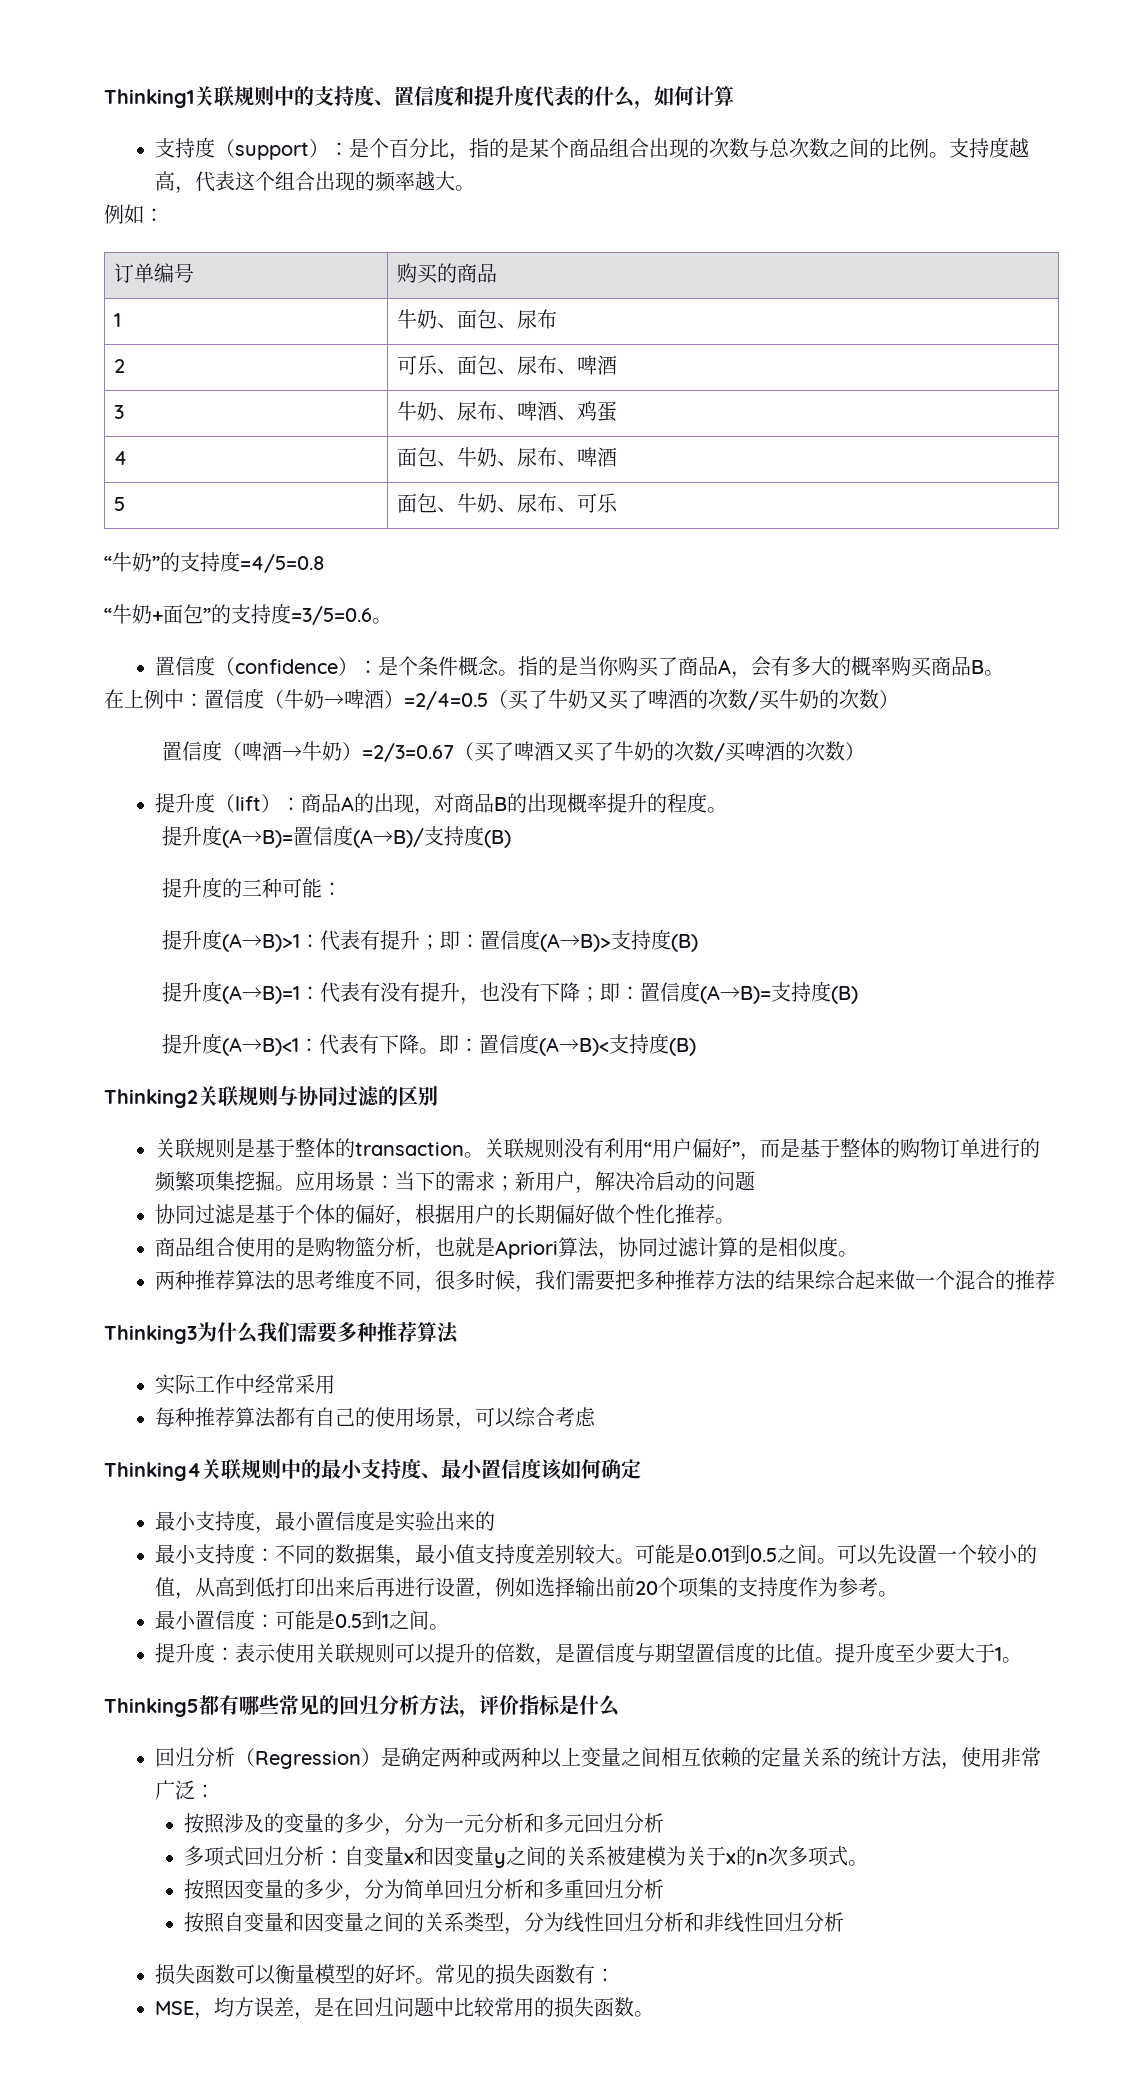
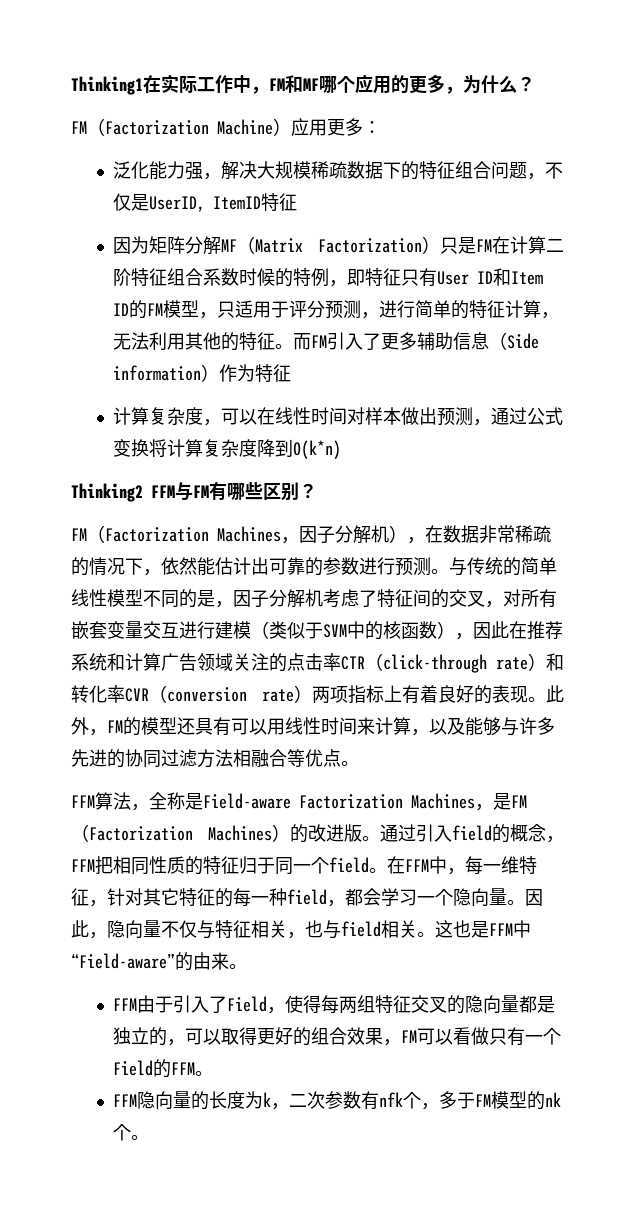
[194,85,734,109] [155,137,1030,161] [155,171,476,194] [104,204,164,224] [114,263,195,283] [397,263,498,284] [114,313,122,327] [397,309,558,329] [114,359,126,373] [397,355,618,375] [114,405,125,419] [397,401,618,422] [114,451,128,465] [397,447,618,467] [114,497,126,511] [397,493,619,513] [104,551,325,573] [104,603,392,625] [155,655,1005,679] [104,688,899,710] [162,740,866,762] [155,792,728,816] [162,825,512,848] [162,877,343,898] [162,929,699,952] [162,981,859,1005] [162,1033,697,1056] [104,1086,438,1108] [155,1138,1041,1161] [155,1171,756,1194] [155,1204,736,1227] [155,1236,859,1260] [155,1269,1056,1293] [104,1321,459,1344] [155,1374,336,1395] [155,1407,597,1430] [104,1458,641,1481] [155,1510,496,1534] [155,1543,1038,1567] [155,1576,899,1600] [155,1609,450,1630] [155,1642,1023,1666] [104,1695,620,1718] [155,1747,1042,1770] [155,1780,216,1800] [184,1813,665,1836] [184,1846,869,1868] [184,1879,665,1902] [184,1912,845,1935] [155,1964,616,1985] [155,1997,635,2020] 关联规则中的支持度、置信度和提升度代表的什么，如何计算 // 支持度（support）：是个百分比，指的是某个商品组合出现的次数与总次数之间的比例。支持度越高，代表这个组合出现的频率越大。 // 例如： // 订单编号 | 购买的商品 // 1 | 牛奶、面包、尿布 // 2 | 可乐、面包、尿布、啤酒 // 3 | 牛奶、尿布、啤酒、鸡蛋 // 4 | 面包、牛奶、尿布、啤酒 // 5 | 面包、牛奶、尿布、可乐 // “牛奶”的支持度=4/5=0.8 // “牛奶+面包”的支持度=3/5=0.6。 // 置信度（confidence）：是个条件概念。指的是当你购买了商品A，会有多大的概率购买商品B。 // 在上例中：置信度（牛奶→啤酒）=2/4=0.5（买了牛奶又买了啤酒的次数/买牛奶的次数） // 置信度（啤酒→牛奶）=2/3=0.67（买了啤酒又买了牛奶的次数/买啤酒的次数） // 提升度（lift）：商品A的出现，对商品B的出现概率提升的程度。 // 提升度(A→B)=置信度(A→B)/支持度(B) // 提升度的三种可能： // 提升度(A→B)>1：代表有提升；即：置信度(A→B)>支持度(B) // 提升度(A→B)=1：代表有没有提升，也没有下降；即：置信度(A→B)=支持度(B) // 提升度(A→B)<1：代表有下降。即：置信度(A→B)<支持度(B) // Thinking2关联规则与协同过滤的区别 // 关联规则是基于整体的transaction。关联规则没有利用“用户偏好”，而是基于整体的购物订单进行的频繁项集挖掘。应用场景：当下的需求；新用户，解决冷启动的问题 // 协同过滤是基于个体的偏好，根据用户的长期偏好做个性化推荐。 // 商品组合使用的是购物篮分析，也就是Apriori算法，协同过滤计算的是相似度。 // 两种推荐算法的思考维度不同，很多时候，我们需要把多种推荐方法的结果综合起来做一个混合的推荐 // Thinking3为什么我们需要多种推荐算法 // 实际工作中经常采用 // 每种推荐算法都有自己的使用场景，可以综合考虑 // Thinking4关联规则中的最小支持度、最小置信度该如何确定 // 最小支持度，最小置信度是实验出来的 // 最小支持度：不同的数据集，最小值支持度差别较大。可能是0.01到0.5之间。可以先设置一个较小的值，从高到低打印出来后再进行设置，例如选择输出前20个项集的支持度作为参考。 // 最小置信度：可能是0.5到1之间。 // 提升度：表示使用关联规则可以提升的倍数，是置信度与期望置信度的比值。提升度至少要大于1。 // Thinking5都有哪些常见的回归分析方法，评价指标是什么 // 回归分析（Regression）是确定两种或两种以上变量之间相互依赖的定量关系的统计方法，使用非常广泛： // 按照涉及的变量的多少，分为一元分析和多元回归分析 // 多项式回归分析：自变量x和因变量y之间的关系被建模为关于x的n次多项式。 // 按照因变量的多少，分为简单回归分析和多重回归分析 // 按照自变量和因变量之间的关系类型，分为线性回归分析和非线性回归分析 // 损失函数可以衡量模型的好坏。常见的损失函数有： // MSE，均方误差，是在回归问题中比较常用的损失函数 -> [143,74,535,94] [71,118,381,136] [112,161,563,180] [112,193,297,212] [112,236,564,255] [112,268,543,287] [112,300,559,319] [112,332,539,351] [112,364,291,382] [112,407,563,426] [112,439,341,459] [71,482,317,502] [71,525,551,544] [71,557,557,576] [71,589,557,608] [71,621,563,640] [71,653,564,673] [71,685,564,704] [71,717,555,736] [71,749,359,768] [71,792,527,811] [71,824,564,843] [71,856,537,875] [71,888,543,907] [71,920,531,939] [71,952,247,971] [112,995,555,1014] [112,1027,561,1046] [112,1059,213,1078] [112,1091,561,1110] [112,1124,131,1141] 在实际工作中，FM和MF哪个应用的更多，为什么？ // FM（Factorization Machine）应用更多： // 泛化能力强，解决大规模稀疏数据下的特征组合问题，不仅是UserID, ItemID特征 // 因为矩阵分解MF（Matrix Factorization）只是FM在计算二阶特征组合系数时候的特例，即特征只有User ID和Item ID的FM模型，只适用于评分预测，进行简单的特征计算，无法利用其他的特征。而FM引入了更多辅助信息（Side information）作为特征 // 计算复杂度，可以在线性时间对样本做出预测，通过公式变换将计算复杂度降到O(k*n) // Thinking2 FFM与FM有哪些区别？ // FM（Factorization Machines，因子分解机），在数据非常稀疏的情况下，依然能估计出可靠的参数进行预测。与传统的简单线性模型不同的是，因子分解机考虑了特征间的交叉，对所有嵌套变量交互进行建模（类似于SVM中的核函数），因此在推荐系统和计算广告领域关注的点击率CTR（click-through rate）和转化率CVR（conversion rate）两项指标上有着良好的表现。此外，FM的模型还具有可以用线性时间来计算，以及能够与许多先进的协同过滤方法相融合等优点。 // FFM算法，全称是Field-aware Factorization Machines，是FM（Factorization Machines）的改进版。通过引入field的概念，FFM把相同性质的特征归于同一个field。在FFM中，每一维特征，针对其它特征的每一种field，都会学习一个隐向量。因此，隐向量不仅与特征相关，也与field相关。这也是FFM中“Field-aware”的由来。 // FFM由于引入了Field，使得每两组特征交叉的隐向量都是独立的，可以取得更好的组合效果，FM可以看做只有一个Field的FFM。 // FFM隐向量的长度为k，二次参数有nfk个，多于FM模型的nk个

